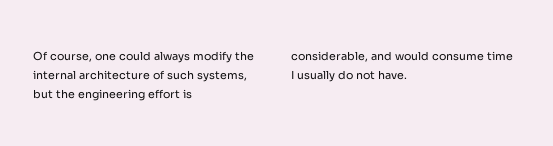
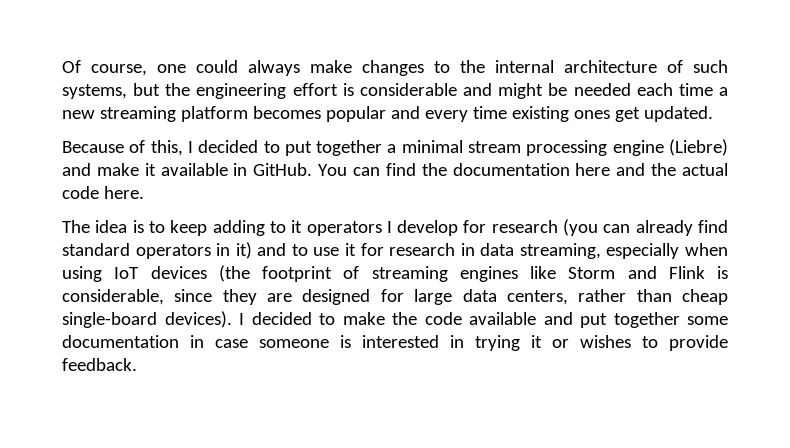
[193,51,232,63] modify -> [310,60,450,76] make changes to
[291,51,513,62] [291,70,407,82] considerable, and would consume time I usually do not have. -> [359,83,728,99] [62,106,713,122] [62,139,728,156] [62,163,729,176] [62,186,144,199] [62,219,728,236] [62,242,728,259] [62,265,728,282] [62,289,729,305] [62,311,728,328] [62,335,728,351] [62,358,137,371] considerable and might be needed each time a new streaming platform becomes popular and every time existing ones get updated. // Because of this, I decided to put together a minimal stream processing engine (Liebre) and make it available in GitHub. You can find the documentation here and the actual code here. // The idea is to keep adding to it operators I develop for research (you can already find standard operators in it) and to use it for research in data streaming, especially when using IoT devices (the footprint of streaming engines like Storm and Flink is considerable, since they are designed for large data centers, rather than cheap single-board devices). I decided to make the code available and put together some documentation in case someone is interested in trying it or wishes to provide feedback.

